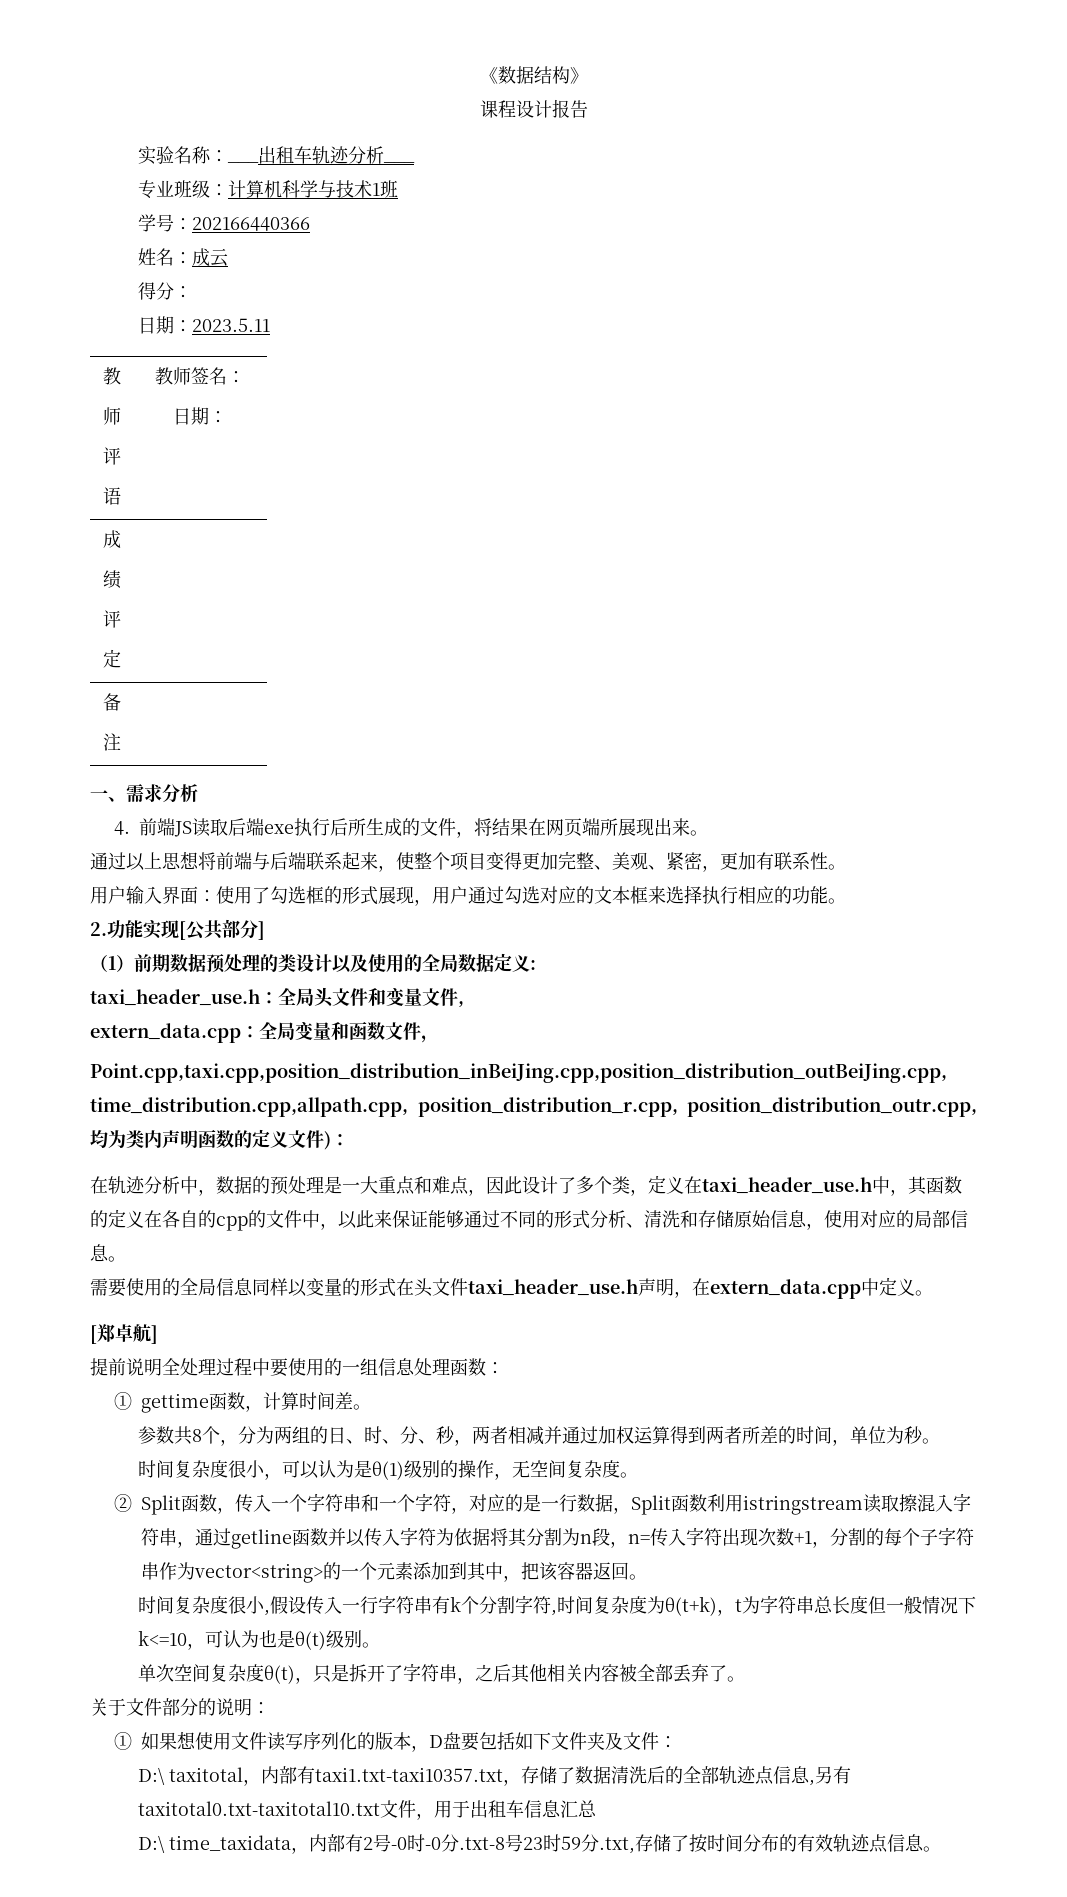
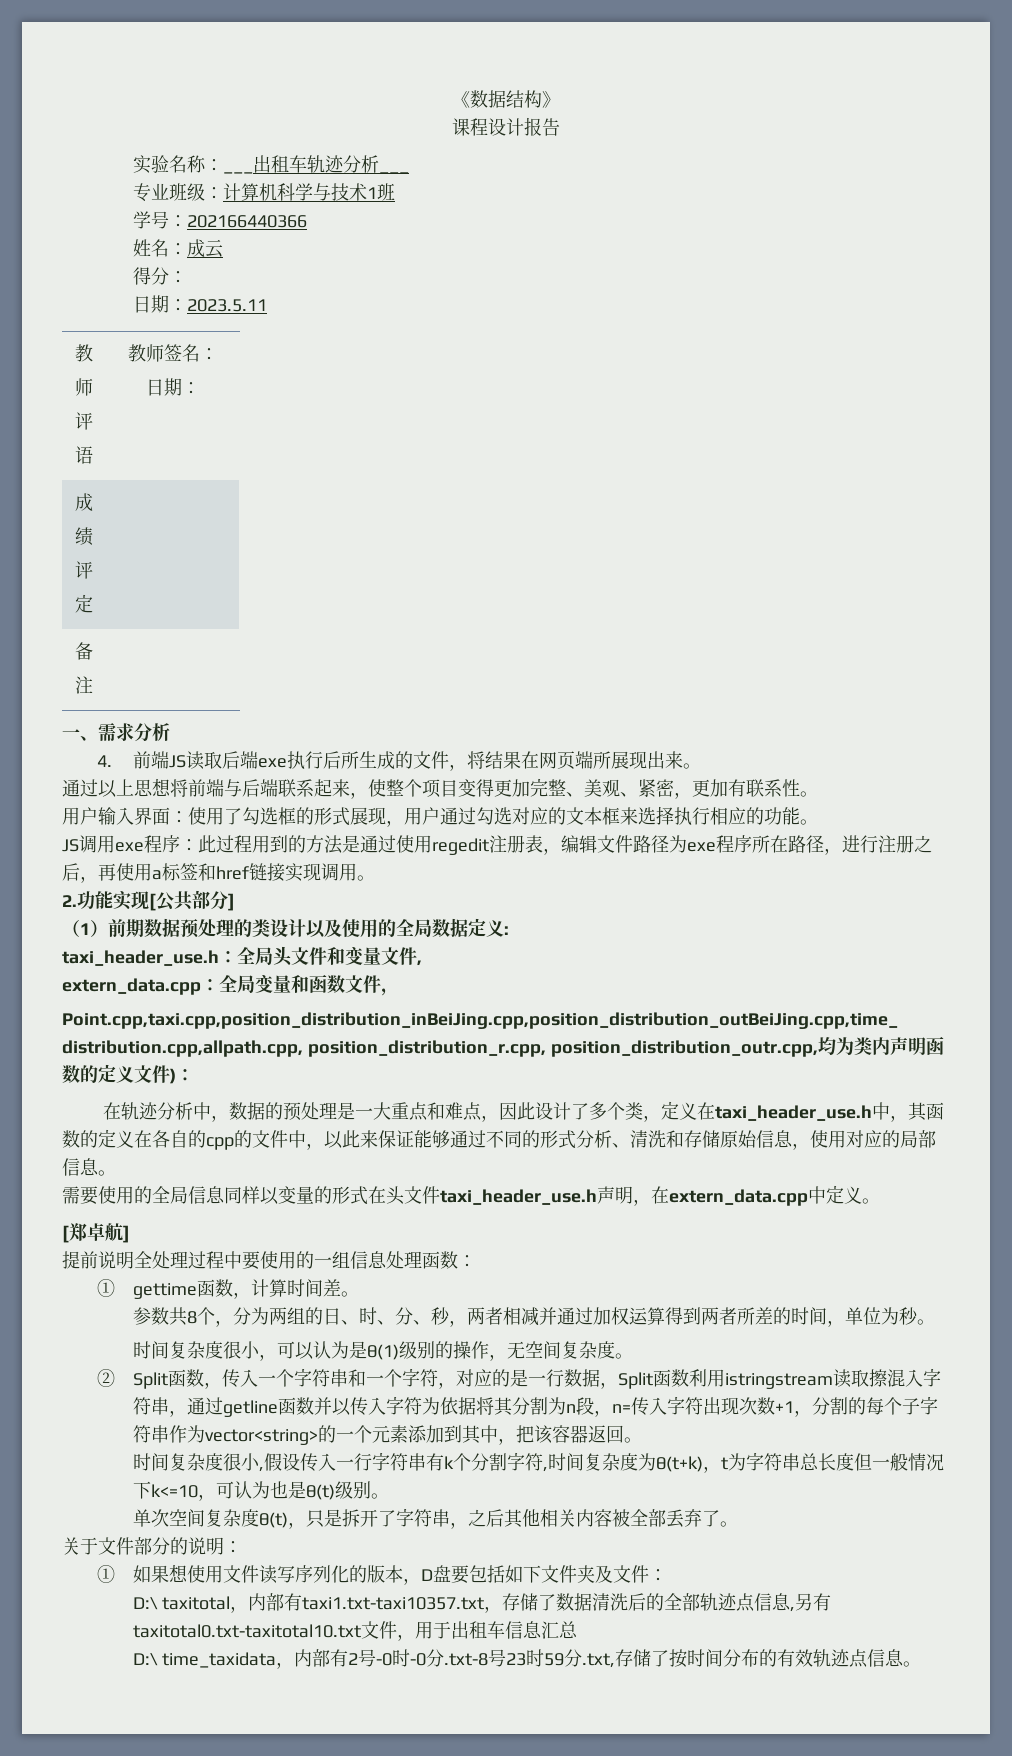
(846, 901) none -> [62,835,932,855] [62,863,375,883] // JS调用exe程序：此过程用到的方法是通过使用regedit注册表，编辑文件路径为exe程序所在路径，进行注册之后，再使用a标签和href链接实现调用。

